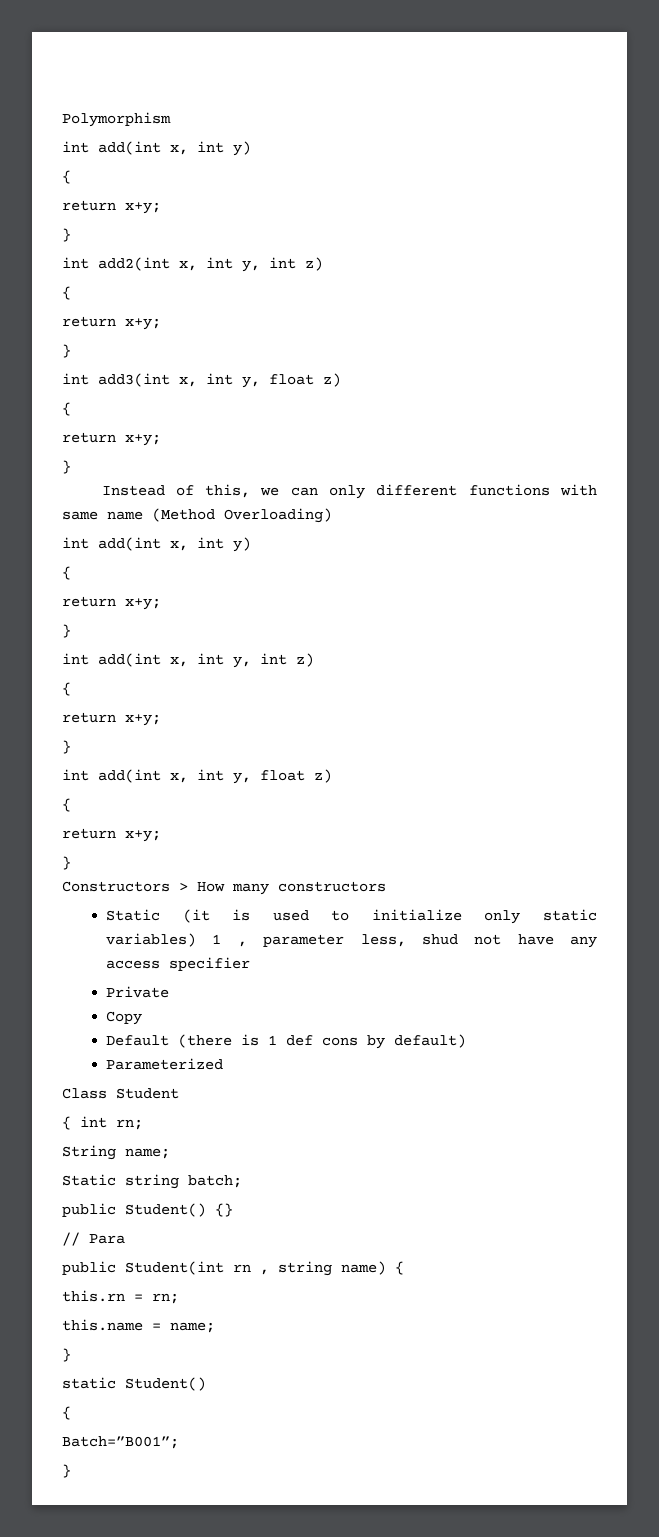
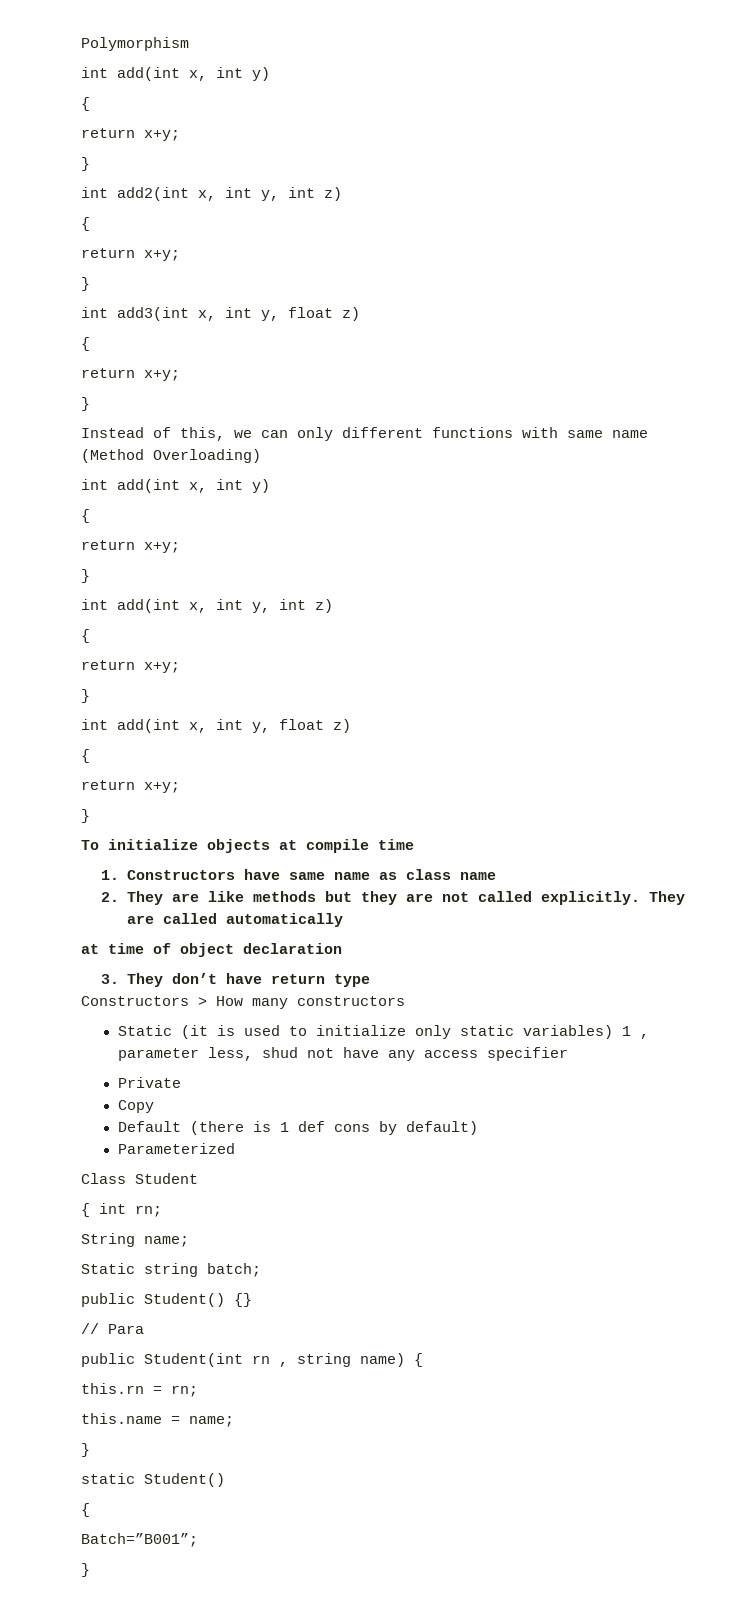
(71, 863) none -> [81,839,414,853] [100,869,496,880] [100,891,685,905] [126,913,343,927] [81,943,342,957] [100,973,370,987] // To initialize objects at compile time // 1. Constructors have same name as class name // 2. They are like methods but they are not called explicitly. They are called automatically // at time of object declaration // 3. They don’t have return type

